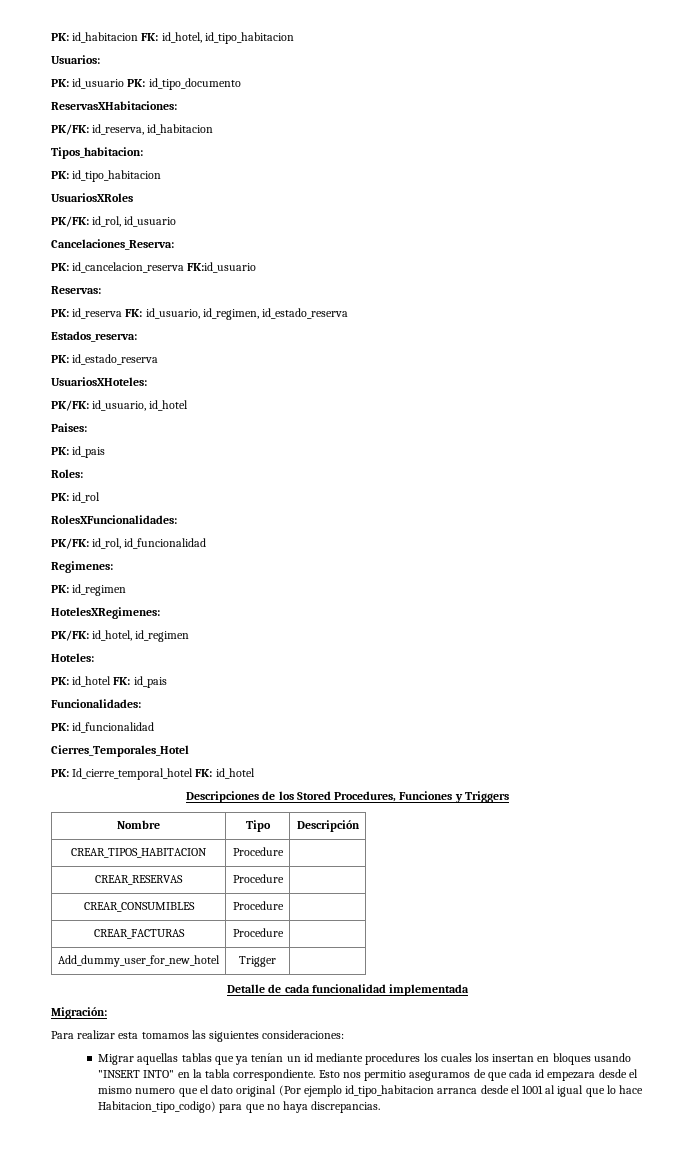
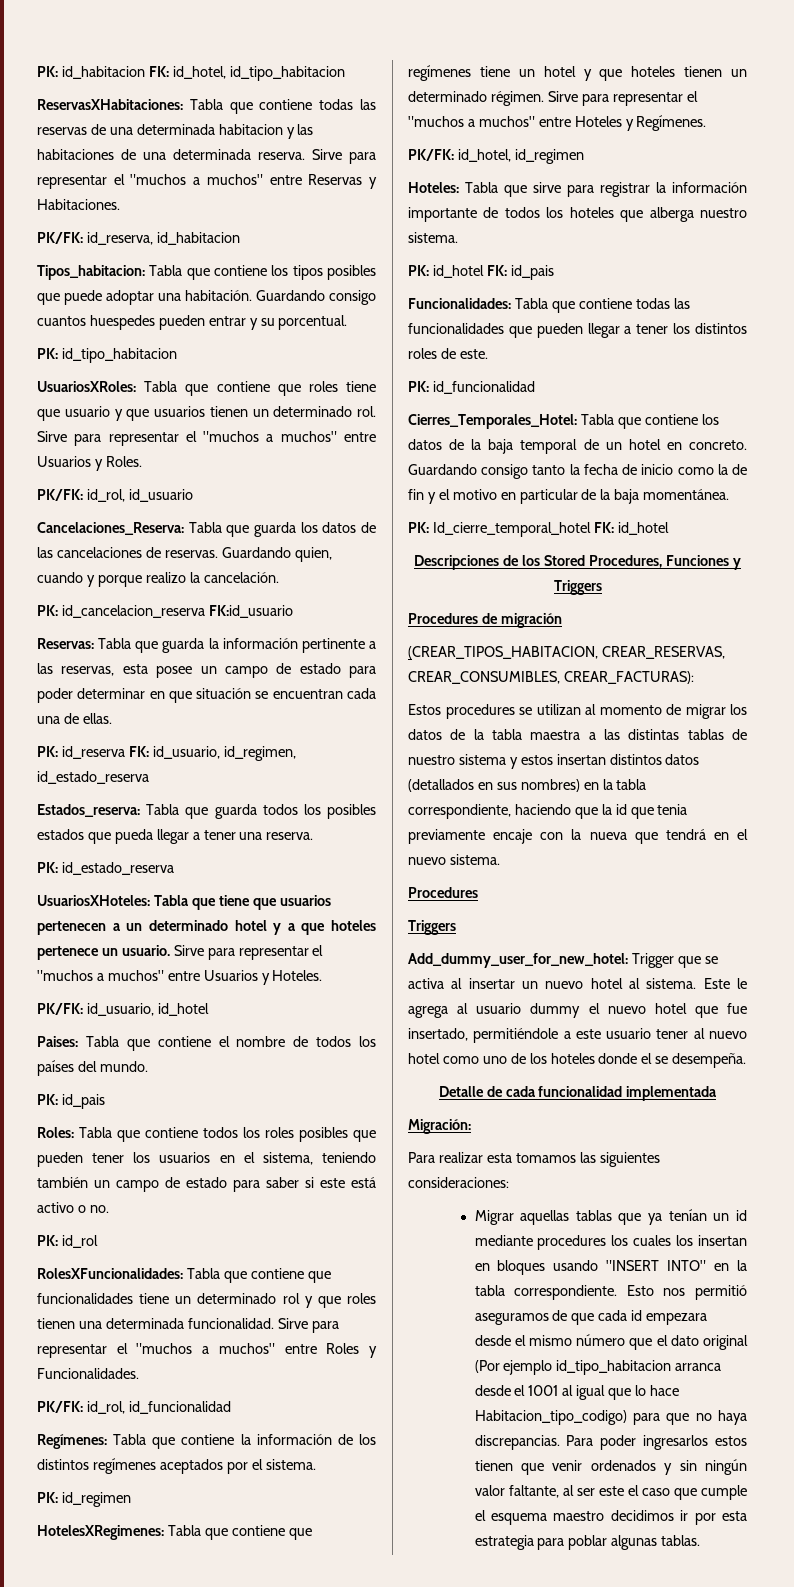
[51,55,100,64] [51,78,241,90] [51,101,177,110] [51,124,214,135] [51,147,143,159] [51,170,162,182] [51,193,133,202] [51,216,177,227] [51,239,174,250] [51,262,257,273] [51,286,101,294] Usuarios: // PK: id_usuario PK: id_tipo_documento // ReservasXHabitaciones: // PK/FK: id_reserva, id_habitacion // Tipos_habitacion: // PK: id_tipo_habitacion // UsuariosXRoles // PK/FK: id_rol, id_usuario // Cancelaciones_Reserva: // PK: id_cancelacion_reserva FK:id_usuario // Reservas: -> [37,99,376,114] [37,124,314,139] [37,149,376,164] [37,174,378,189] [37,199,120,210] [37,232,240,245] [37,265,376,280] [37,290,376,305] [37,315,348,330] [37,348,177,363] [37,381,376,396] [37,406,376,421] [37,431,376,446] [37,456,142,471] [37,489,193,502] [37,522,376,537] [37,547,332,562] [37,572,279,587] [37,605,293,618] [37,638,376,653] [37,663,376,678] [37,688,376,703] [37,713,112,724] ReservasXHabitaciones: Tabla que contiene todas las reservas de una determinada habitacion y las habitaciones de una determinada reserva. Sirve para representar el "muchos a muchos" entre Reservas y Habitaciones. // PK/FK: id_reserva, id_habitacion // Tipos_habitacion: Tabla que contiene los tipos posibles que puede adoptar una habitación. Guardando consigo cuantos huespedes pueden entrar y su porcentual. // PK: id_tipo_habitacion // UsuariosXRoles: Tabla que contiene que roles tiene que usuario y que usuarios tienen un determinado rol. Sirve para representar el "muchos a muchos" entre Usuarios y Roles. // PK/FK: id_rol, id_usuario // Cancelaciones_Reserva: Tabla que guarda los datos de las cancelaciones de reservas. Guardando quien, cuando y porque realizo la cancelación. // PK: id_cancelacion_reserva FK:id_usuario // Reservas: Tabla que guarda la información pertinente a las reservas, esta posee un campo de estado para poder determinar en que situación se encuentran cada una de ellas.
[51,354,159,365] [51,377,147,386] [51,400,189,411] [51,423,87,432] [51,446,106,458] [51,469,83,478] [51,492,101,503] [51,515,177,524] [51,538,207,549] [51,561,113,573] [51,584,127,596] [51,607,160,619] [51,630,190,642] [51,653,94,662] // PK: id_estado_reserva // UsuariosXHoteles: // PK/FK: id_usuario, id_hotel // Paises: // PK: id_pais // Roles: // PK: id_rol // RolesXFuncionalidades: // PK/FK: id_rol, id_funcionalidad // Regimenes: // PK: id_regimen // HotelesXRegimenes: // PK/FK: id_hotel, id_regimen // Hoteles: -> [146,804,376,819] [37,829,314,844] [37,862,174,875] [37,895,331,910] [37,920,376,935] [37,945,324,960] [37,970,323,985] [37,1003,209,1016] [37,1036,376,1051] [37,1060,148,1076] [37,1094,105,1109] [37,1127,376,1142] [37,1152,376,1167] [37,1177,376,1192] [37,1202,109,1213] [37,1235,98,1248] [37,1268,331,1283] [37,1293,377,1308] [37,1318,339,1333] [37,1343,378,1358] [37,1368,139,1379] [37,1401,231,1414] [37,1434,376,1449] [37,1458,316,1474] [37,1492,131,1507] [37,1525,312,1540] [408,65,747,81] [408,91,698,106] [408,115,707,131] [408,149,584,164] [408,182,747,197] [408,207,748,222] [408,232,458,243] Tabla que guarda todos los posibles estados que pueda llegar a tener una reserva. // PK: id_estado_reserva // UsuariosXHoteles: Tabla que tiene que usuarios pertenecen a un determinado hotel y a que hoteles pertenece un usuario. Sirve para representar el "muchos a muchos" entre Usuarios y Hoteles. // PK/FK: id_usuario, id_hotel // Paises: Tabla que contiene el nombre de todos los países del mundo. // PK: id_pais // Roles: Tabla que contiene todos los roles posibles que pueden tener los usuarios en el sistema, teniendo también un campo de estado para saber si este está activo o no. // PK: id_rol // RolesXFuncionalidades: Tabla que contiene que funcionalidades tiene un determinado rol y que roles tienen una determinada funcionalidad. Sirve para representar el "muchos a muchos" entre Roles y Funcionalidades. // PK/FK: id_rol, id_funcionalidad // Regímenes: Tabla que contiene la información de los distintos regímenes aceptados por el sistema. // PK: id_regimen // HotelesXRegimenes: Tabla que contiene que regímenes tiene un hotel y que hoteles tienen un determinado régimen. Sirve para representar el "muchos a muchos" entre Hoteles y Regímenes. // PK/FK: id_hotel, id_regimen // Hoteles: Tabla que sirve para registrar la información importante de todos los hoteles que alberga nuestro sistema.
[51,722,155,733] [51,745,189,757] // PK: id_funcionalidad // Cierres_Temporales_Hotel -> [514,298,690,313] [408,323,748,338] [408,348,488,359] [408,381,535,394] [408,414,719,429] [408,439,747,454] [408,464,747,479] [408,489,730,504] Tabla que contiene todas las funcionalidades que pueden llegar a tener los distintos roles de este. // PK: id_funcionalidad // Cierres_Temporales_Hotel: Tabla que contiene los datos de la baja temporal de un hotel en concreto. Guardando consigo tanto la fecha de inicio como la de fin y el motivo en particular de la baja momentánea.
[117,820,160,829] [245,820,271,832] [296,820,360,832] [71,848,207,858] [232,847,284,856] [95,875,183,885] [232,874,284,883] [83,902,195,912] [232,901,284,910] [93,929,185,939] [232,928,284,937] [58,955,220,967] [239,956,276,967] // Nombre | Tipo | Descripción // CREAR_TIPOS_HABITACION | Procedure | // CREAR_RESERVAS | Procedure | // CREAR_CONSUMIBLES | Procedure | // CREAR_FACTURAS | Procedure | // Add_dummy_user_for_new_hotel | Trigger | -> [408,613,562,628] [408,646,725,659] [408,671,694,684] [408,704,747,719] [408,729,747,740] [408,754,700,769] [408,779,647,792] [408,804,688,819] [408,829,748,844] [408,854,500,865] [408,887,478,898] [408,920,456,935] [408,953,718,968] [408,978,747,989] [408,1003,747,1018] [408,1028,747,1043] [408,1053,747,1068] // Procedures de migración // (CREAR_TIPOS_HABITACION, CREAR_RESERVAS, CREAR_CONSUMIBLES, CREAR_FACTURAS): // Estos procedures se utilizan al momento de migrar los datos de la tabla maestra a las distintas tablas de nuestro sistema y estos insertan distintos datos (detallados en sus nombres) en la tabla correspondiente, haciendo que la id que tenia previamente encaje con la nueva que tendrá en el nuevo sistema. // Procedures // Triggers // Add_dummy_user_for_new_hotel: Trigger que se activa al insertar un nuevo hotel al sistema. Este le agrega al usuario dummy el nuevo hotel que fue insertado, permitiéndole a este usuario tener al nuevo hotel como uno de los hoteles donde el se desempeña.
[364,1070,407,1081] permitio -> [695,1285,747,1300] permitió
[135,1088,176,1094] numero -> [576,1334,626,1346] número
(381, 1107) none -> [566,1435,747,1450] [474,1459,747,1475] [474,1485,747,1500] [474,1510,747,1525] [474,1535,701,1550] Para poder ingresarlos estos tienen que venir ordenados y sin ningún valor faltante, al ser este el caso que cumple el esquema maestro decidimos ir por esta estrategia para poblar algunas tablas.

